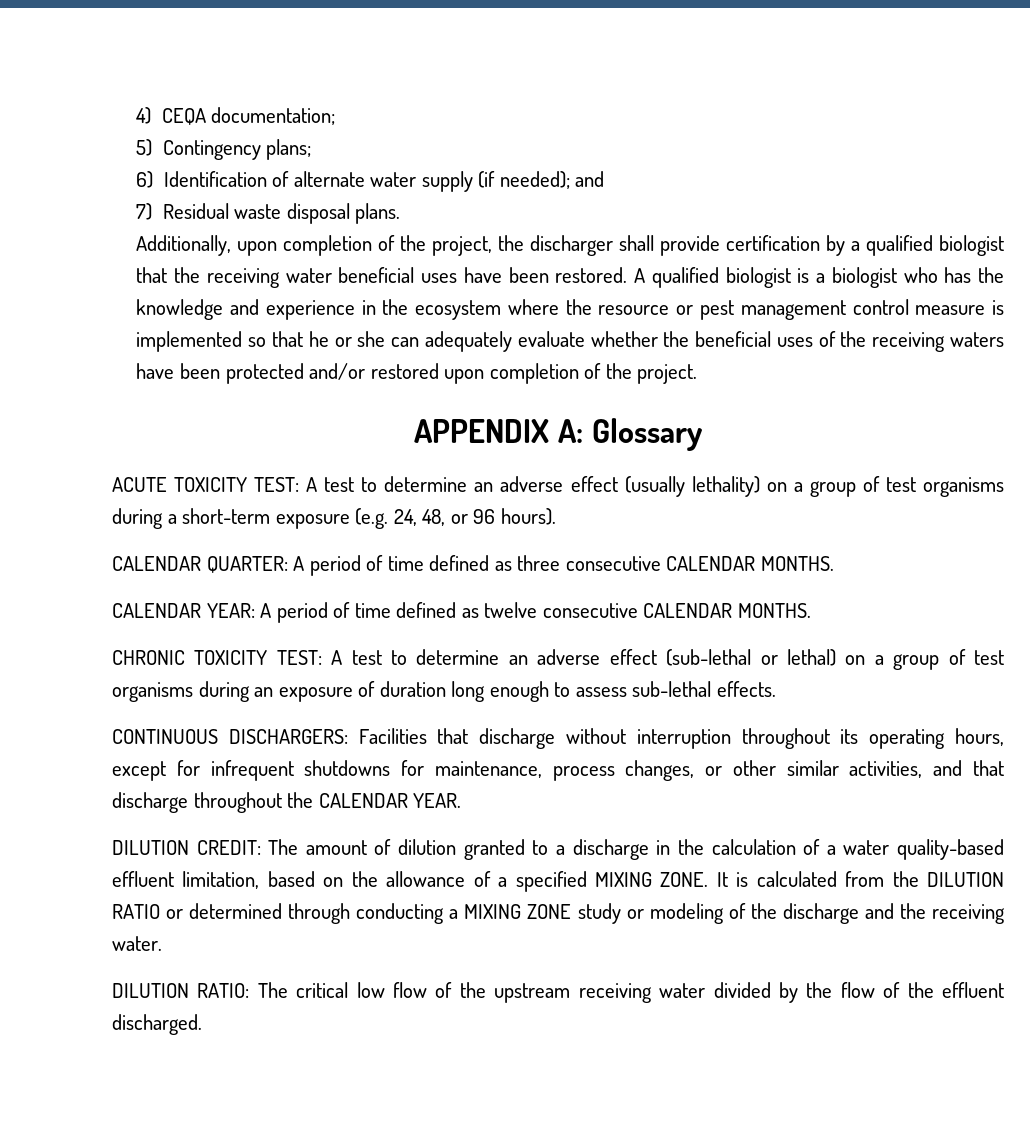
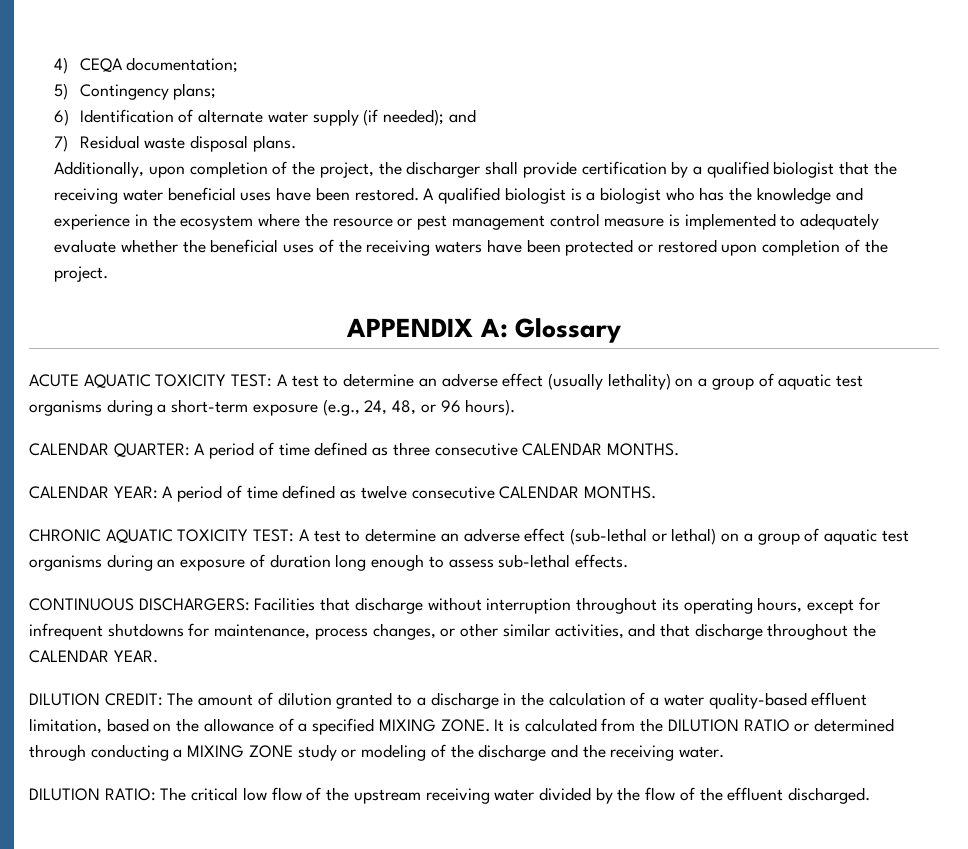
[248,331,420,347] so that he or she can -> [780,215,796,227] to
[309,363,366,380] and/or -> [638,244,654,253] or
(167, 484) none -> [83,374,151,388] AQUATIC
(880, 484) none -> [778,374,832,390] aquatic
[355,508,389,529] (e.g. -> [322,399,360,416] (e.g.,
(185, 657) none -> [105,529,173,543] AQUATIC
(966, 657) none -> [824,529,878,545] aquatic

